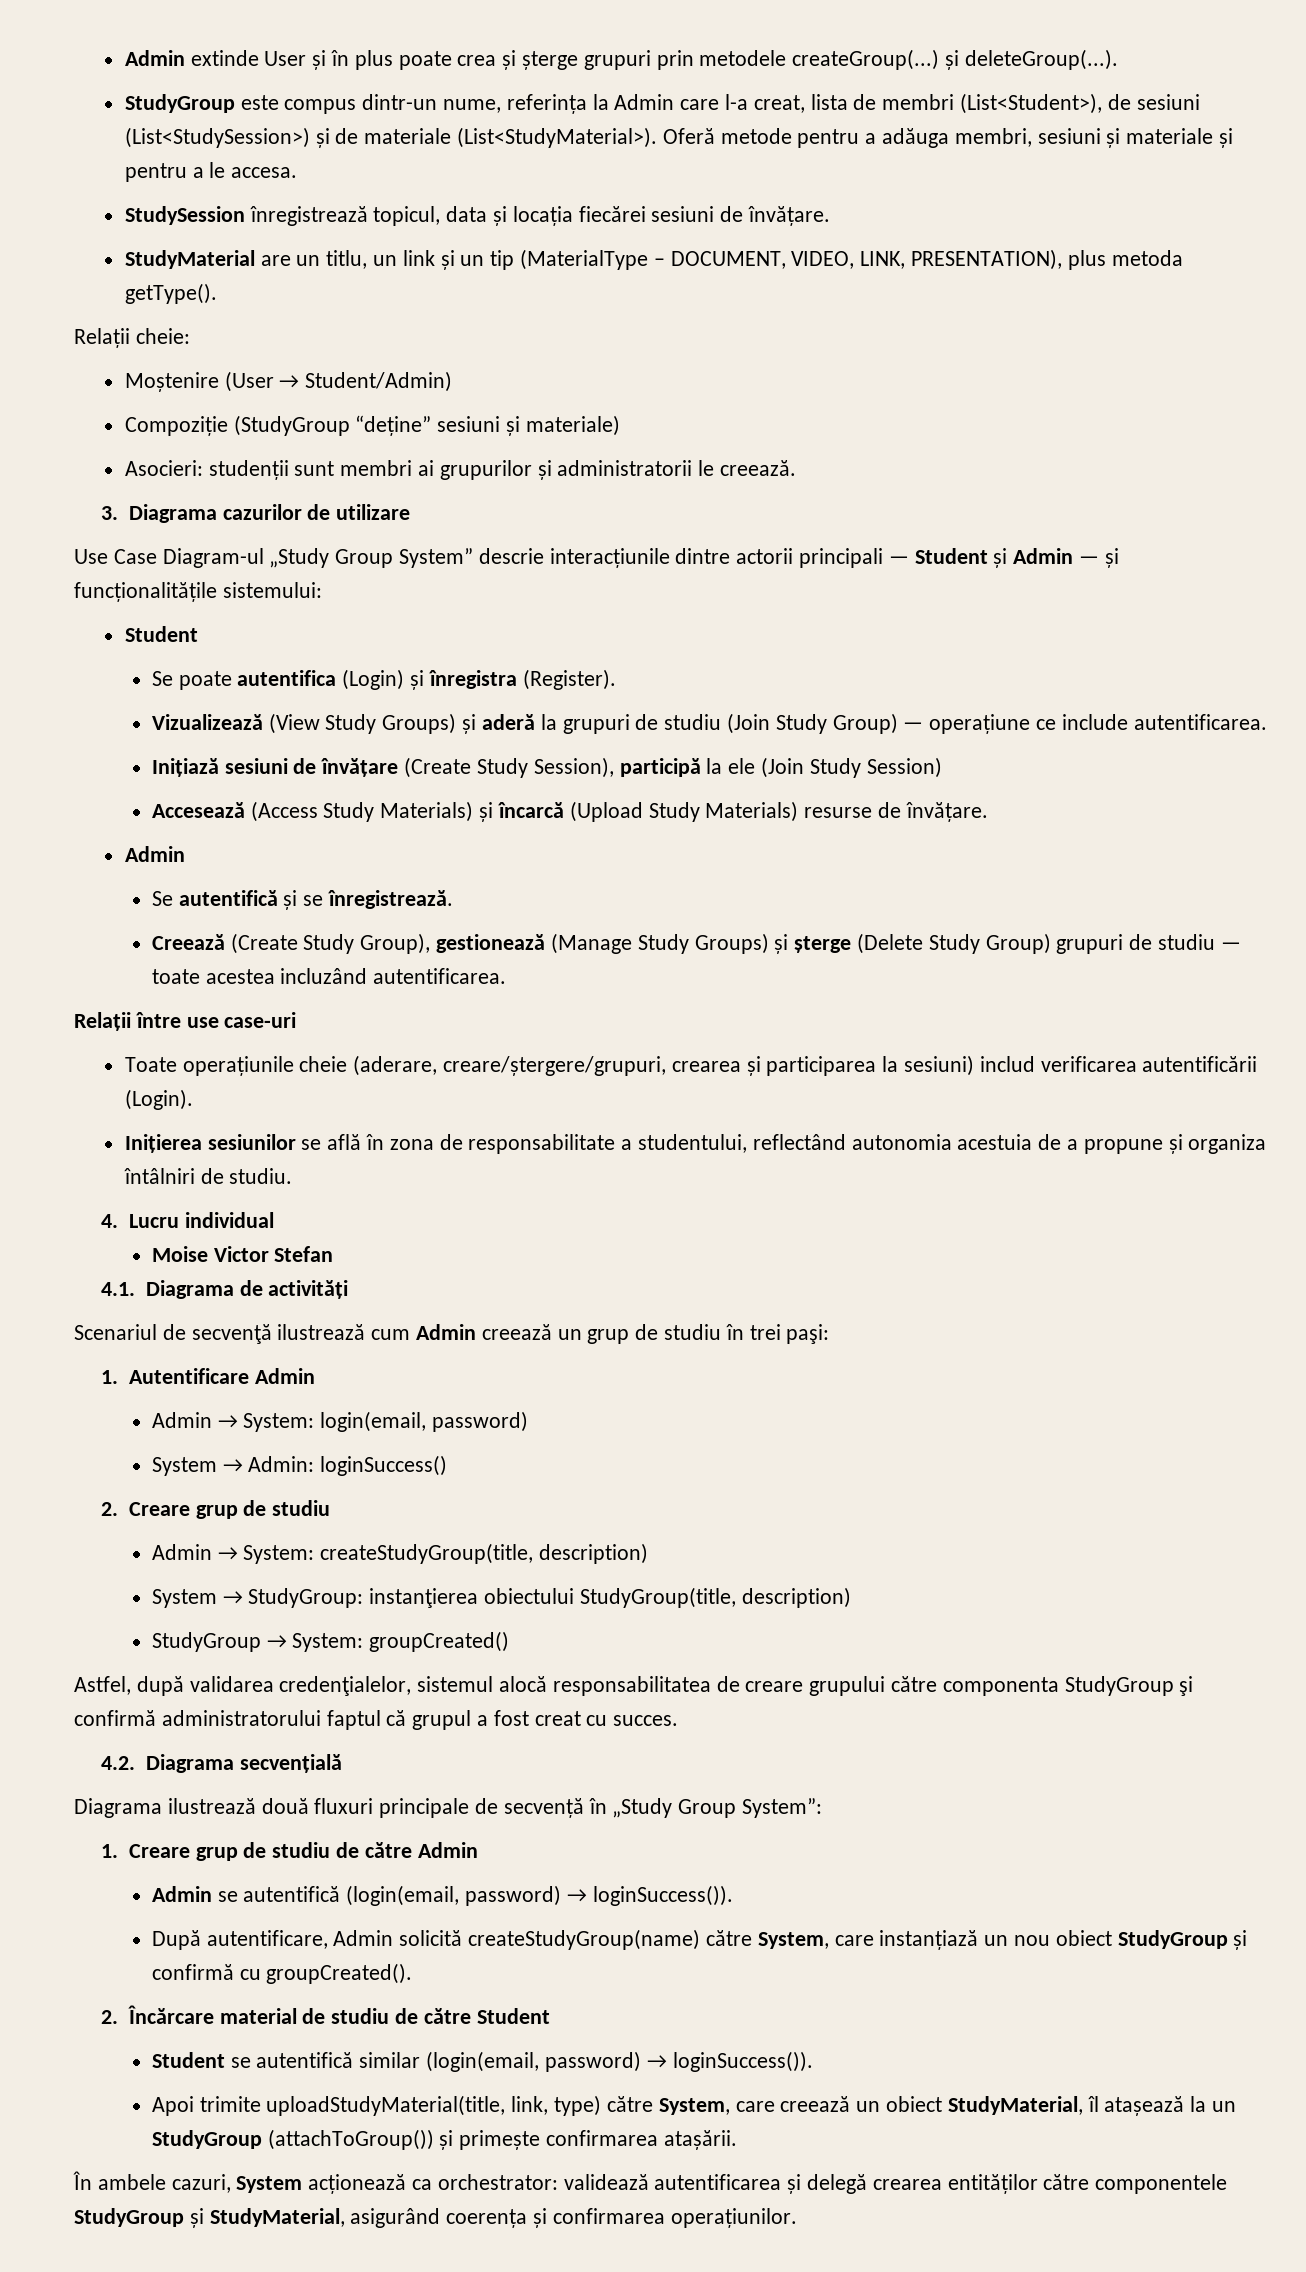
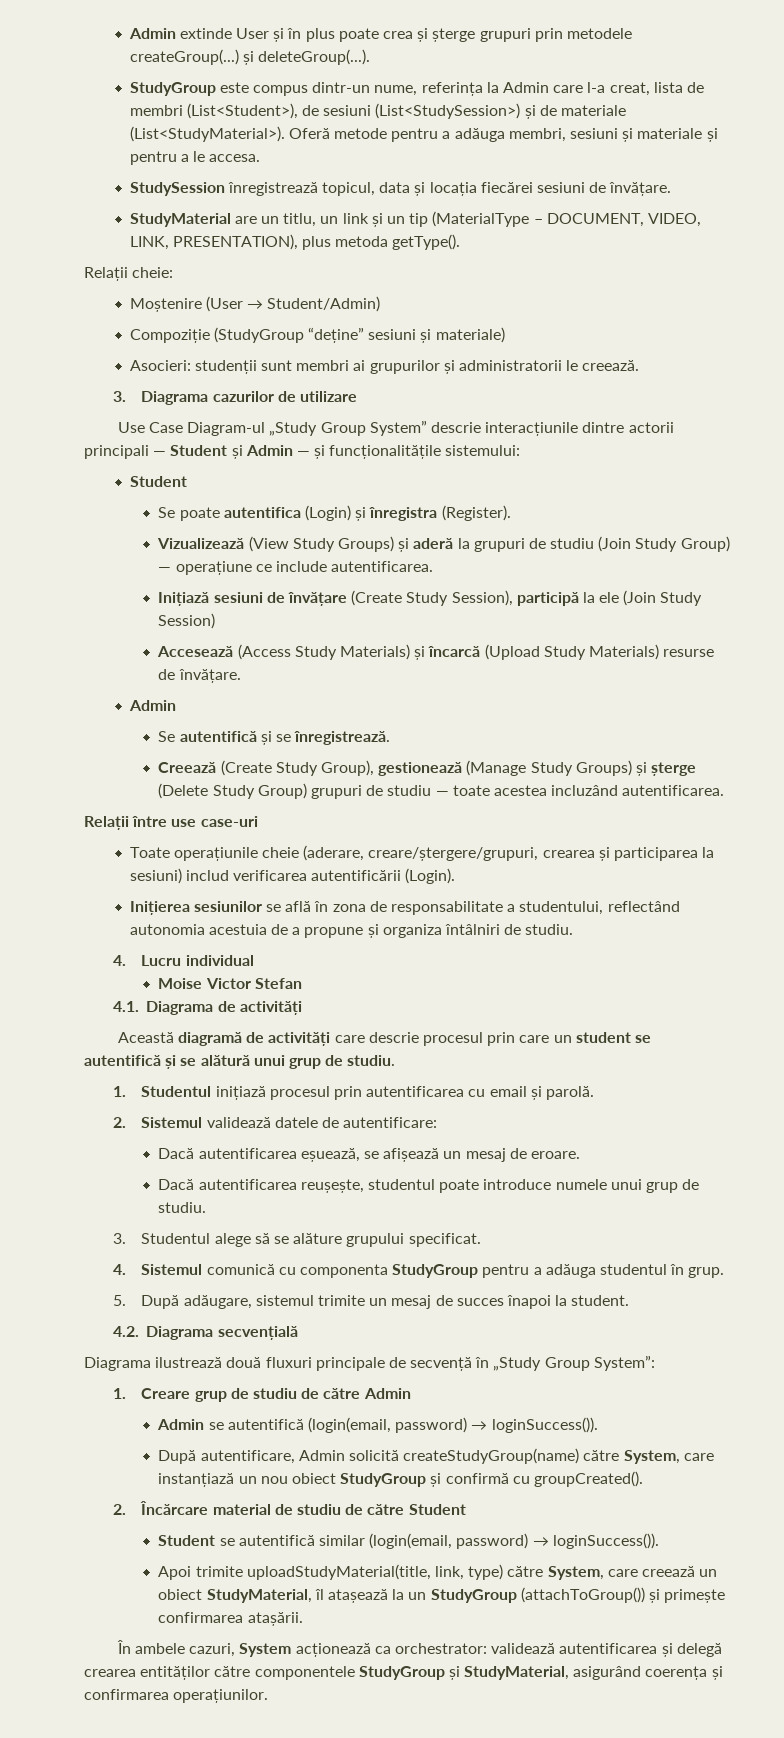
[74,1324,830,1344] [101,1368,315,1384] [151,1411,529,1432] [151,1455,448,1476] [101,1500,331,1519] [151,1543,649,1564] [151,1587,851,1608] [151,1631,510,1652] [74,1676,1194,1696] [74,1710,679,1730] Scenariul de secvenţă ilustrează cum Admin creează un grup de studiu în trei paşi: // 1. Autentificare Admin // Admin → System: login(email, password) // System → Admin: loginSuccess() // 2. Creare grup de studiu // Admin → System: createStudyGroup(title, description) // System → StudyGroup: instanţierea obiectului StudyGroup(title, description) // StudyGroup → System: groupCreated() // Astfel, după validarea credenţialelor, sistemul alocă responsabilitatea de creare grupului către componenta StudyGroup şi confirmă administratorului faptul că grupul a fost creat cu succes. -> [117,1032,651,1046] [84,1055,396,1069] [112,1086,594,1100] [112,1117,438,1128] [158,1148,580,1162] [158,1179,700,1193] [158,1202,207,1213] [112,1233,481,1247] [112,1264,725,1278] [112,1295,630,1309] Această diagramă de activități care descrie procesul prin care un student se autentifică și se alătură unui grup de studiu. // 1. Studentul inițiază procesul prin autentificarea cu email și parolă. // 2. Sistemul validează datele de autentificare: // Dacă autentificarea eșuează, se afișează un mesaj de eroare. // Dacă autentificarea reușește, studentul poate introduce numele unui grup de studiu. // 3. Studentul alege să se alăture grupului specificat. // 4. Sistemul comunică cu componenta StudyGroup pentru a adăuga studentul în grup. // 5. După adăugare, sistemul trimite un mesaj de succes înapoi la student.

